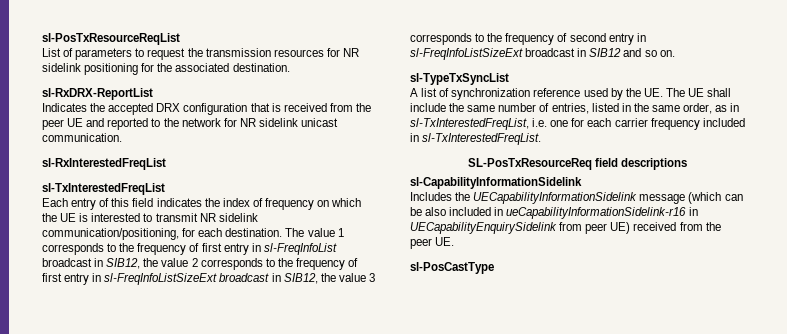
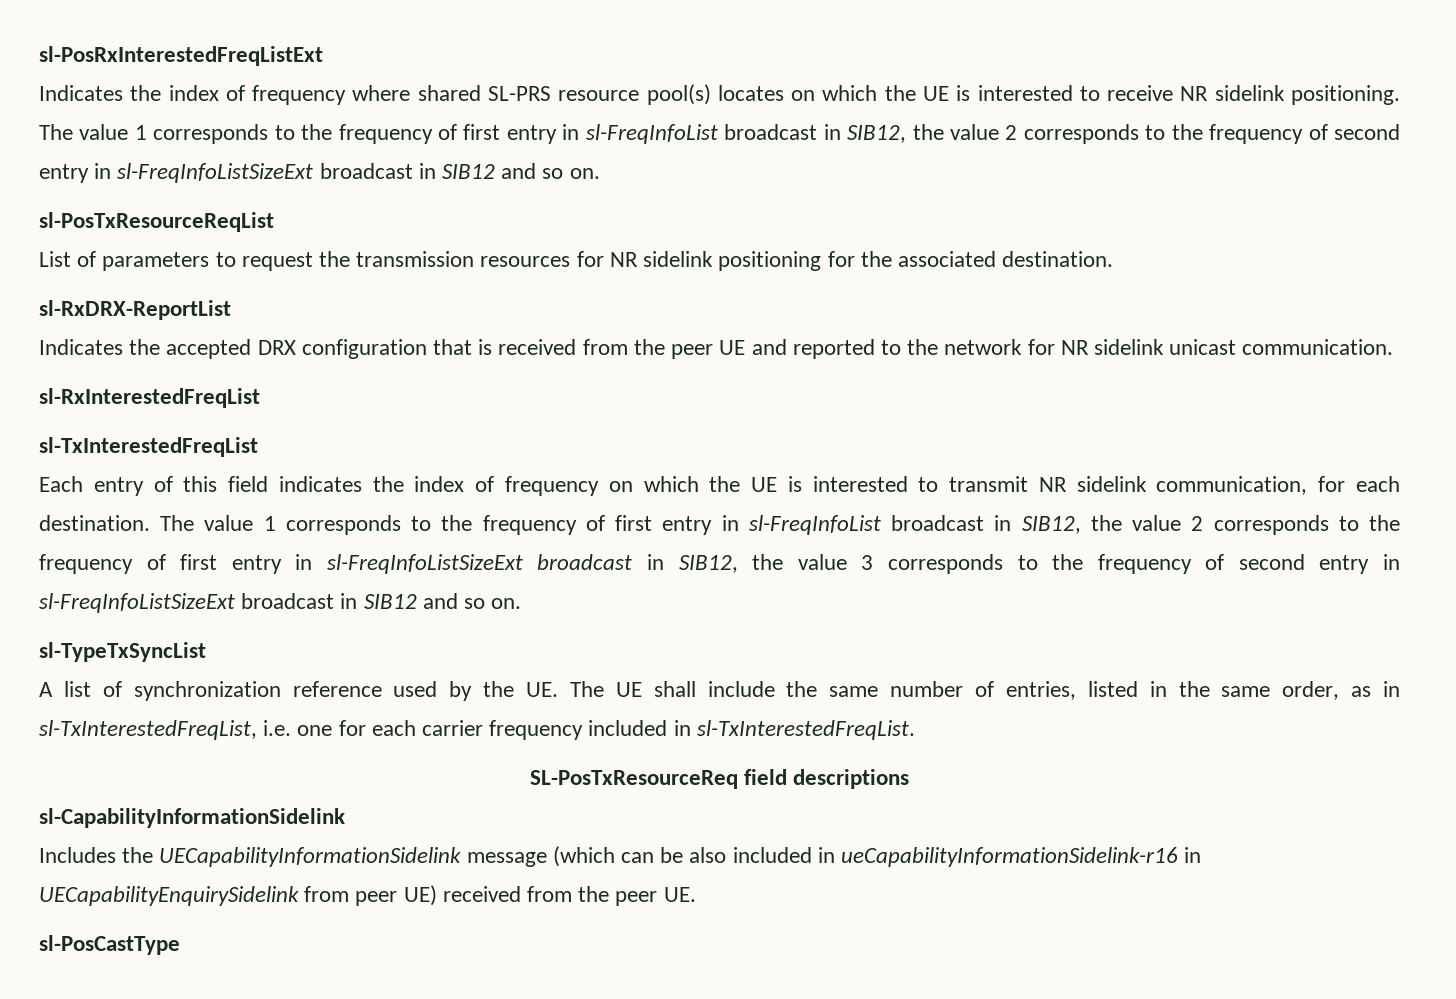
(42, 39) none -> [39,46,323,66] [39,84,1400,105] [39,124,1401,144] [39,163,600,183] sl-PosRxInterestedFreqListExt // Indicates the index of frequency where shared SL-PRS resource pool(s) locates on which the UE is interested to receive NR sidelink positioning. The value 1 corresponds to the frequency of first entry in sl-FreqInfoList broadcast in SIB12, the value 2 corresponds to the frequency of second entry in sl-FreqInfoListSizeExt broadcast in SIB12 and so on. //
[42,228,179,240] communication/positioning, -> [1156,476,1308,495] communication,

